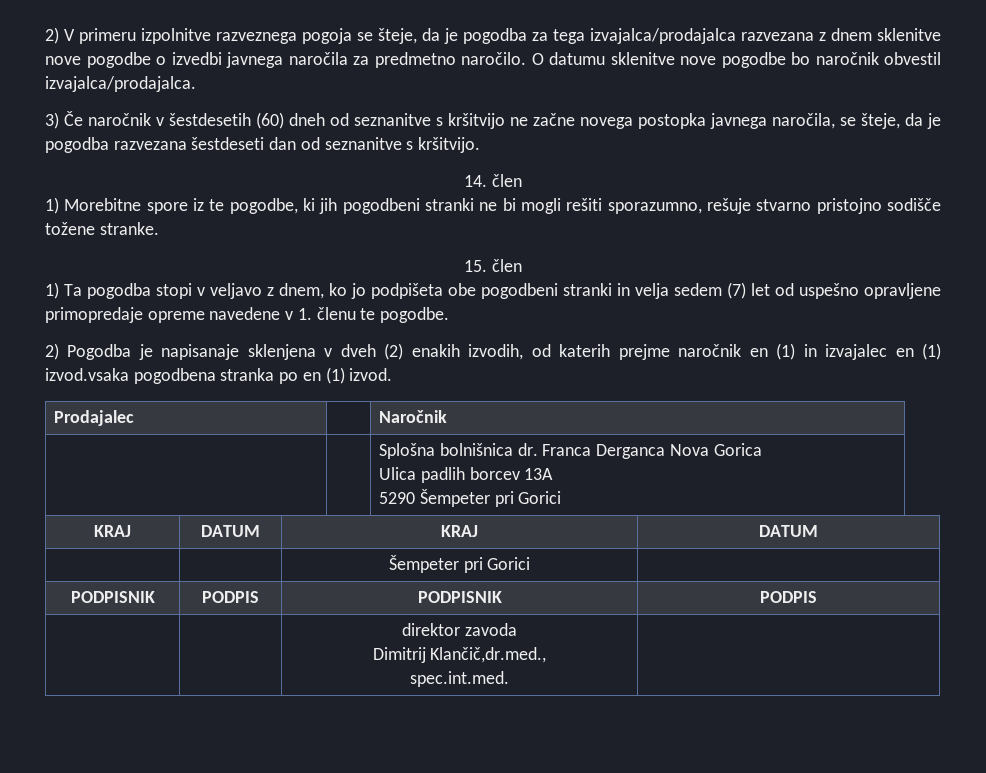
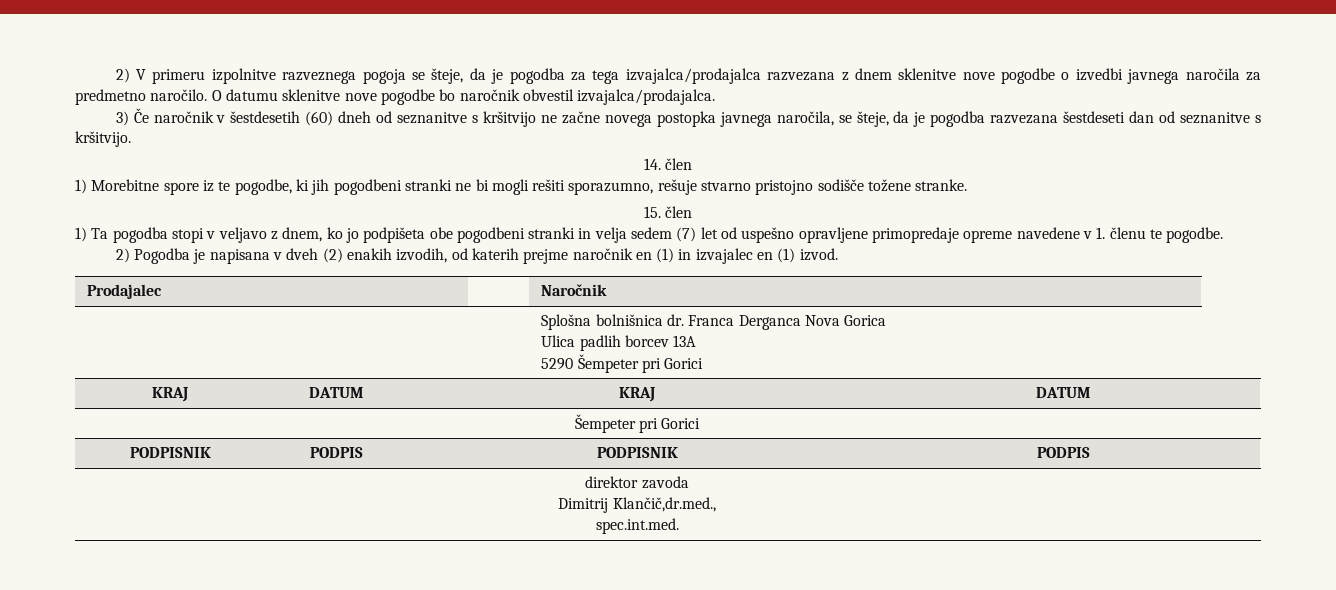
[161,344,316,360] napisanaje sklenjena -> [209,249,270,264] napisana
[45,367,345,384] izvod.vsaka pogodbena stranka po en (1) -> (796, 255) none

